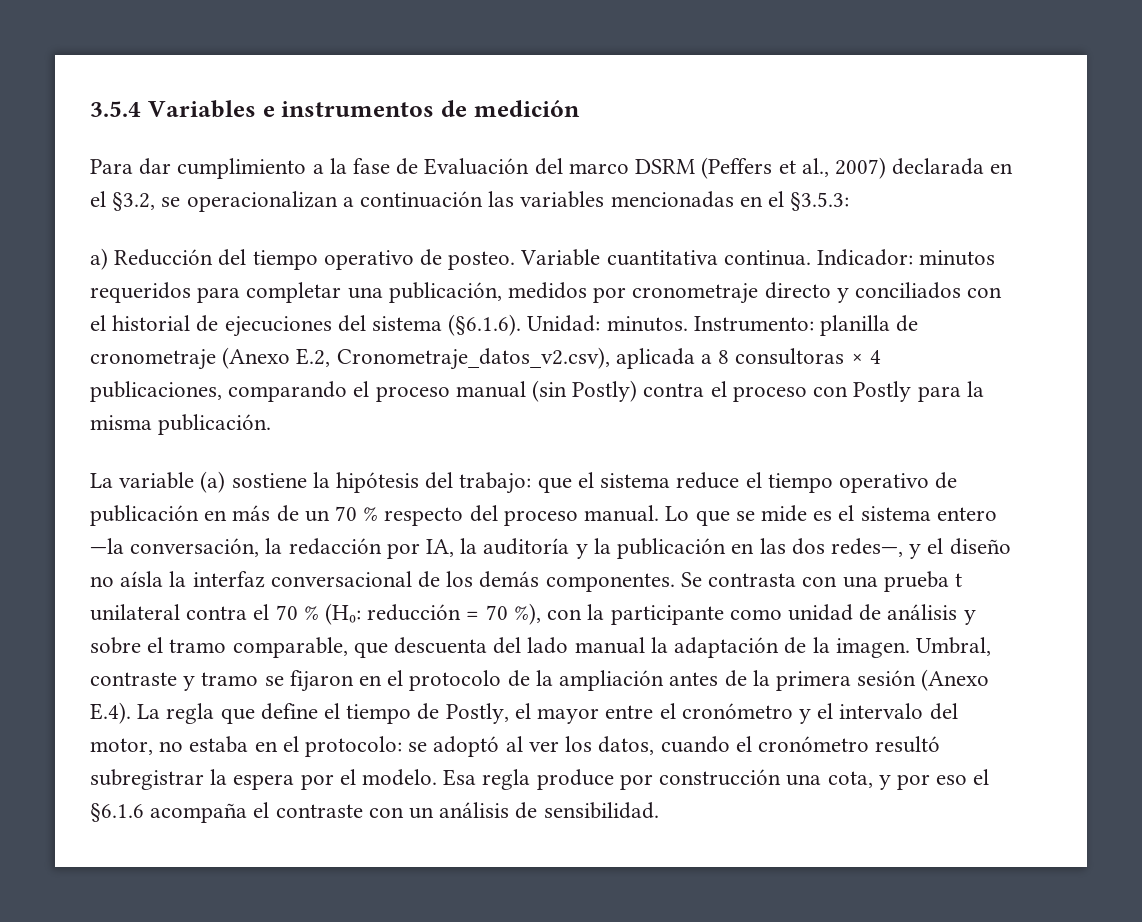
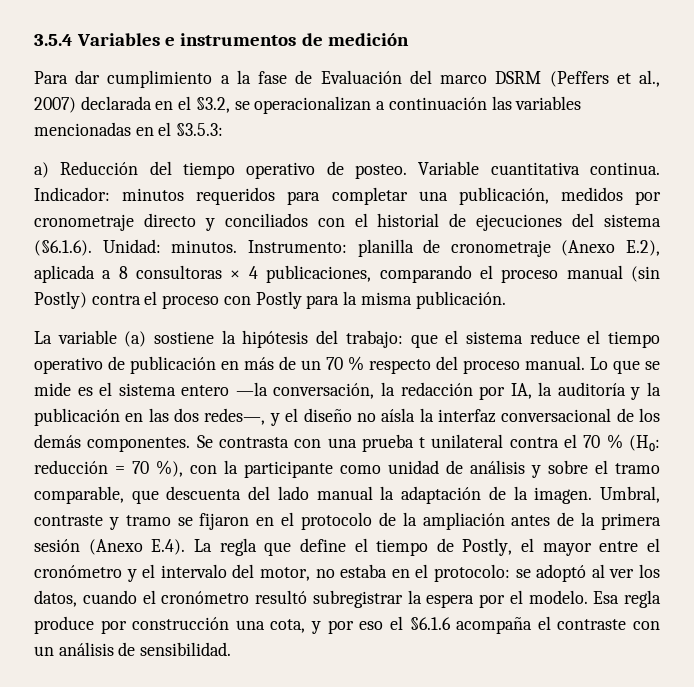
[296,347,610,370] E.2, Cronometraje_datos_v2.csv), -> [626,240,660,256] E.2),

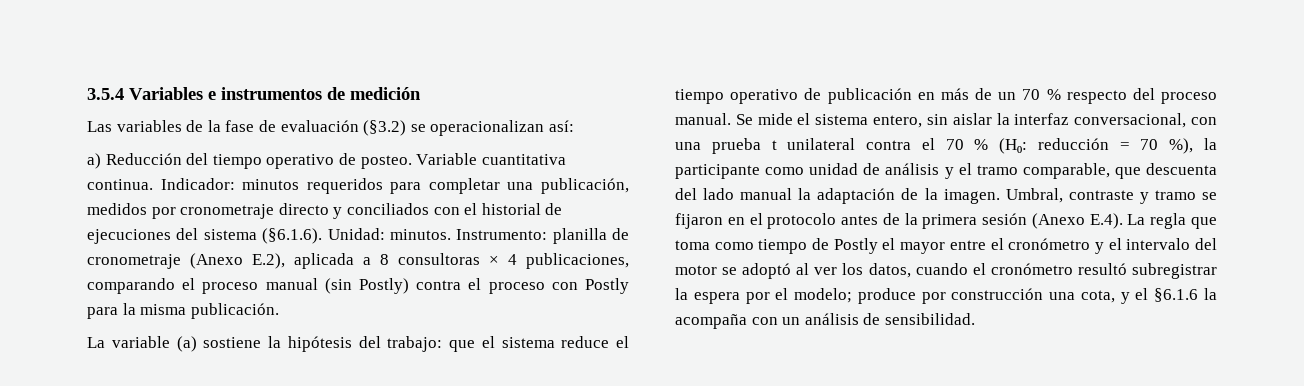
[34,70,661,88] [34,96,582,114] [34,122,224,136] Para dar cumplimiento a la fase de Evaluación del marco DSRM (Peffers et al., 2007) declarada en el §3.2, se operacionalizan a continuación las variables mencionadas en el §3.5.3: -> [87,120,574,136] Las variables de la fase de evaluación (§3.2) se operacionalizan así:
[590,357,660,374] [34,382,661,400] [34,408,660,426] [34,434,289,452] Lo que se mide es el sistema entero —la conversación, la redacción por IA, la auditoría y la publicación en las dos redes—, y el diseño no aísla la interfaz conversacional de los demás componentes. Se contrasta -> [735,113,1187,128] Se mide el sistema entero, sin aislar la interfaz conversacional,
[190,465,217,474] con -> (1194, 146) none
[548,460,588,474] sobre -> (954, 173) none
[378,512,505,530] de la ampliación -> (837, 221) none
[299,538,368,552] define el -> [675,240,754,250] toma como
[462,538,513,556] Postly, -> [833,238,878,254] Postly
[260,564,511,582] motor, no estaba en el protocolo: -> [675,265,717,275] motor
[528,590,661,608] modelo. Esa regla -> [794,288,853,303] modelo;
[327,616,627,634] por eso el §6.1.6 acompaña el contraste -> [1135,288,1217,302] [675,314,747,329] el §6.1.6 la acompaña

